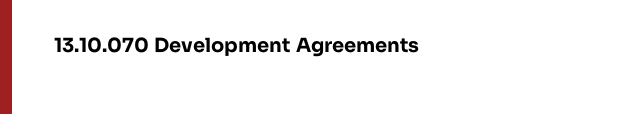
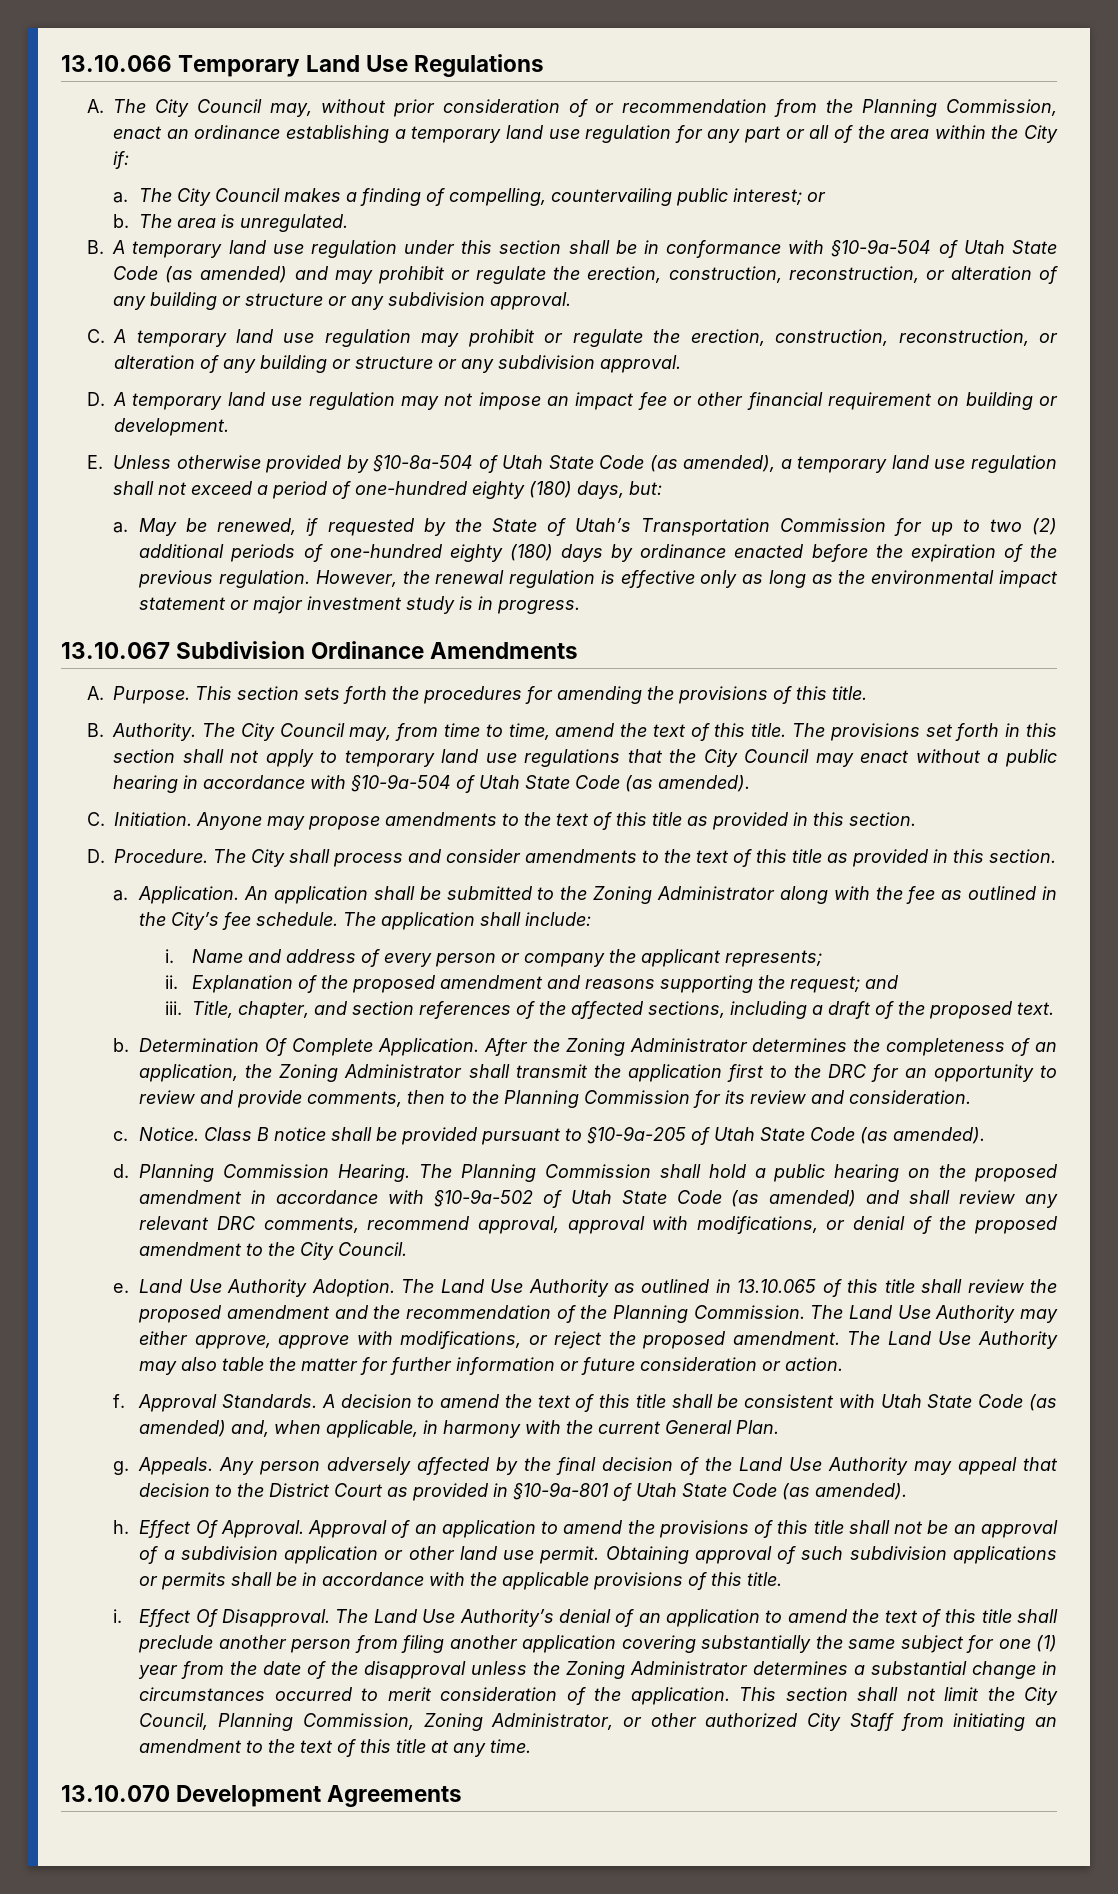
(54, 45) none -> [61,54,545,77] [87,99,1058,117] [113,125,1058,143] [113,151,130,169] [113,188,827,206] [113,214,349,232] [87,239,1058,258] [113,266,1058,284] [113,292,572,310] [87,329,1059,347] [114,355,682,373] [87,392,1058,410] [114,418,230,436] [87,455,1057,473] [113,481,663,499] [113,518,1057,536] [139,544,1057,562] [138,570,1059,588] [139,596,581,614] [61,641,579,659] [87,686,868,704] [87,723,1057,741] [113,749,1057,767] [113,774,751,793] [87,812,917,830] [87,849,1057,867] [113,886,1057,904] [139,912,592,930] [165,949,822,967] [165,975,898,993] [165,1001,1054,1019] [113,1038,1057,1056] [139,1064,1058,1082] [139,1090,972,1108] [113,1126,986,1145] [113,1164,1057,1182] [139,1189,1058,1208] [139,1216,1057,1234] [139,1242,408,1260] [113,1279,1057,1297] [138,1305,1058,1323] [139,1331,1058,1349] [139,1357,844,1375] [113,1394,1058,1412] [139,1420,780,1438] [113,1457,1058,1475] [139,1482,908,1501] [113,1520,1059,1538] [139,1546,1057,1564] [139,1572,783,1590] [113,1609,1059,1627] [138,1635,1057,1653] [138,1661,1057,1679] [139,1687,1058,1705] [139,1713,1057,1731] [139,1739,532,1757] 13.10.066 Temporary Land Use Regulations // A. The City Council may, without prior consideration of or recommendation from the Planning Commission, enact an ordinance establishing a temporary land use regulation for any part or all of the area within the City if: // a. The City Council makes a finding of compelling, countervailing public interest; or // b. The area is unregulated. // B. A temporary land use regulation under this section shall be in conformance with §10-9a-504 of Utah State Code (as amended) and may prohibit or regulate the erection, construction, reconstruction, or alteration of any building or structure or any subdivision approval. // C. A temporary land use regulation may prohibit or regulate the erection, construction, reconstruction, or alteration of any building or structure or any subdivision approval. // D. A temporary land use regulation may not impose an impact fee or other financial requirement on building or development. // E. Unless otherwise provided by §10-8a-504 of Utah State Code (as amended), a temporary land use regulation shall not exceed a period of one-hundred eighty (180) days, but: // a. May be renewed, if requested by the State of Utah’s Transportation Commission for up to two (2) additional periods of one-hundred eighty (180) days by ordinance enacted before the expiration of the previous regulation. However, the renewal regulation is effective only as long as the environmental impact statement or major investment study is in progress. // 13.10.067 Subdivision Ordinance Amendments // A. Purpose. This section sets forth the procedures for amending the provisions of this title. // B. Authority. The City Council may, from time to time, amend the text of this title. The provisions set forth in this section shall not apply to temporary land use regulations that the City Council may enact without a public hearing in accordance with §10-9a-504 of Utah State Code (as amended). // C. Initiation. Anyone may propose amendments to the text of this title as provided in this section. // D. Procedure. The City shall process and consider amendments to the text of this title as provided in this section. // a. Application. An application shall be submitted to the Zoning Administrator along with the fee as outlined in the City’s fee schedule. The application shall include: // i. Name and address of every person or company the applicant represents; // ii. Explanation of the proposed amendment and reasons supporting the request; and // iii. Title, chapter, and section references of the affected sections, including a draft of the proposed text. // b. Determination Of Complete Application. After the Zoning Administrator determines the completeness of an application, the Zoning Administrator shall transmit the application first to the DRC for an opportunity to review and provide comments, then to the Planning Commission for its review and consideration. // c. Notice. Class B notice shall be provided pursuant to §10-9a-205 of Utah State Code (as amended). // d. Planning Commission Hearing. The Planning Commission shall hold a public hearing on the proposed amendment in accordance with §10-9a-502 of Utah State Code (as amended) and shall review any relevant DRC comments, recommend approval, approval with modifications, or denial of the proposed amendment to the City Council. // e. Land Use Authority Adoption. The Land Use Authority as outlined in 13.10.065 of this title shall review the proposed amendment and the recommendation of the Planning Commission. The Land Use Authority may either approve, approve with modifications, or reject the proposed amendment. The Land Use Authority may also table the matter for further information or future consideration or action. // f. Approval Standards. A decision to amend the text of this title shall be consistent with Utah State Code (as amended) and, when applicable, in harmony with the current General Plan. // g. Appeals. Any person adversely affected by the final decision of the Land Use Authority may appeal that decision to the District Court as provided in §10-9a-801 of Utah State Code (as amended). // h. Effect Of Approval. Approval of an application to amend the provisions of this title shall not be an approval of a subdivision application or other land use permit. Obtaining approval of such subdivision applications or permits shall be in accordance with the applicable provisions of this title. // i. Effect Of Disapproval. The Land Use Authority’s denial of an application to amend the text of this title shall preclude another person from filing another application covering substantially the same subject for one (1) year from the date of the disapproval unless the Zoning Administrator determines a substantial change in circumstances occurred to merit consideration of the application. This section shall not limit the City Council, Planning Commission, Zoning Administrator, or other authorized City Staff from initiating an amendment to the text of this title at any time. //

